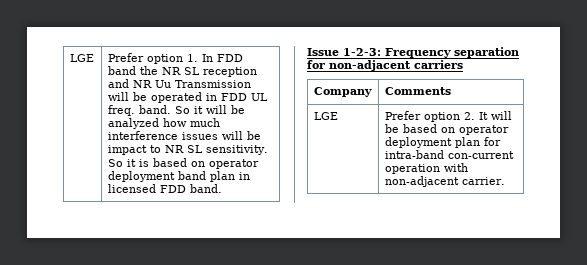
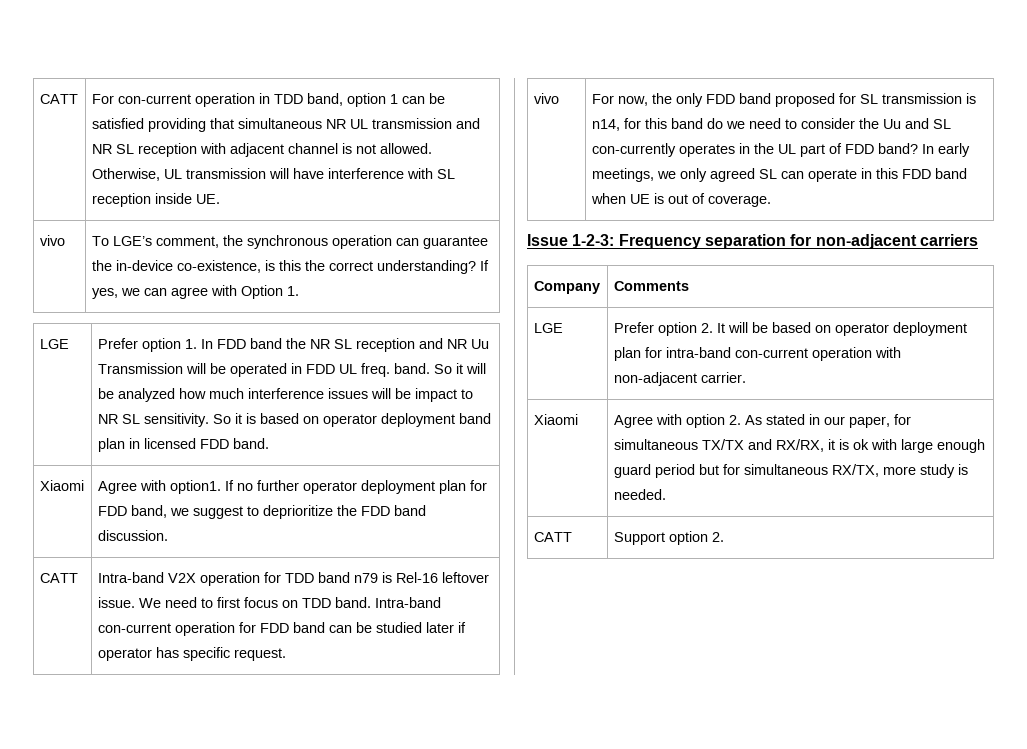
(69, 58) none -> [39,94,78,104] [91,93,445,107] [91,118,480,132] [91,143,432,157] [91,168,455,181] [91,193,220,207] [39,235,65,246] [91,235,488,249] [91,260,489,274] [91,285,299,299] CATT | For con-current operation in TDD band, option 1 can be satisfied providing that simultaneous NR UL transmission and NR SL reception with adjacent channel is not allowed. Otherwise, UL transmission will have interference with SL reception inside UE. // vivo | To LGE’s comment, the synchronous operation can guarantee the in-device co-existence, is this the correct understanding? If yes, we can agree with Option 1. //
(222, 188) none -> [39,480,84,491] [97,480,487,494] [97,505,426,519] [97,530,168,541] [39,573,78,583] [97,572,489,586] [97,597,441,608] [97,622,466,636] [97,647,286,661] [533,93,559,104] [591,93,976,107] [591,118,951,131] [591,143,970,157] [591,168,967,182] [590,193,771,207] // Xiaomi | Agree with option1. If no further operator deployment plan for FDD band, we suggest to deprioritize the FDD band discussion. // CATT | Intra-band V2X operation for TDD band n79 is Rel-16 leftover issue. We need to first focus on TDD band. Intra-band con-current operation for FDD band can be studied later if operator has specific request. // vivo | For now, the only FDD band proposed for SL transmission is n14, for this band do we need to consider the Uu and SL con-currently operates in the UL part of FDD band? In early meetings, we only agreed SL can operate in this FDD band when UE is out of coverage.
(505, 181) none -> [533,414,578,425] [613,414,911,428] [613,439,985,453] [613,464,968,478] [613,489,666,500] [533,532,572,542] [613,531,724,545] // Xiaomi | Agree with option 2. As stated in our paper, for simultaneous TX/TX and RX/RX, it is ok with large enough guard period but for simultaneous RX/TX, more study is needed. // CATT | Support option 2.

